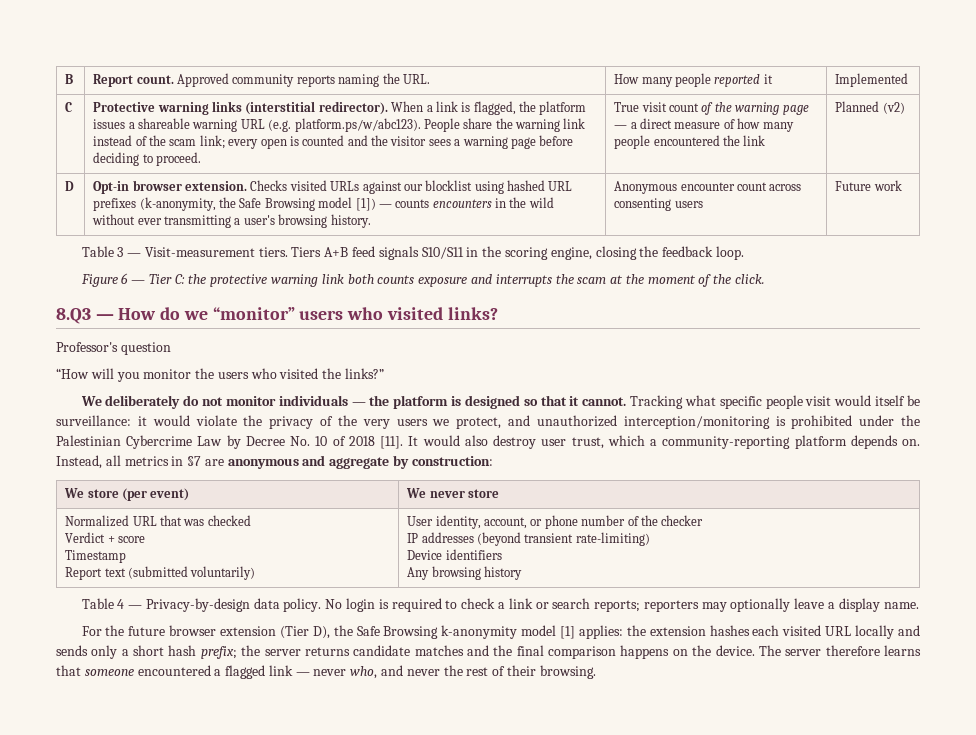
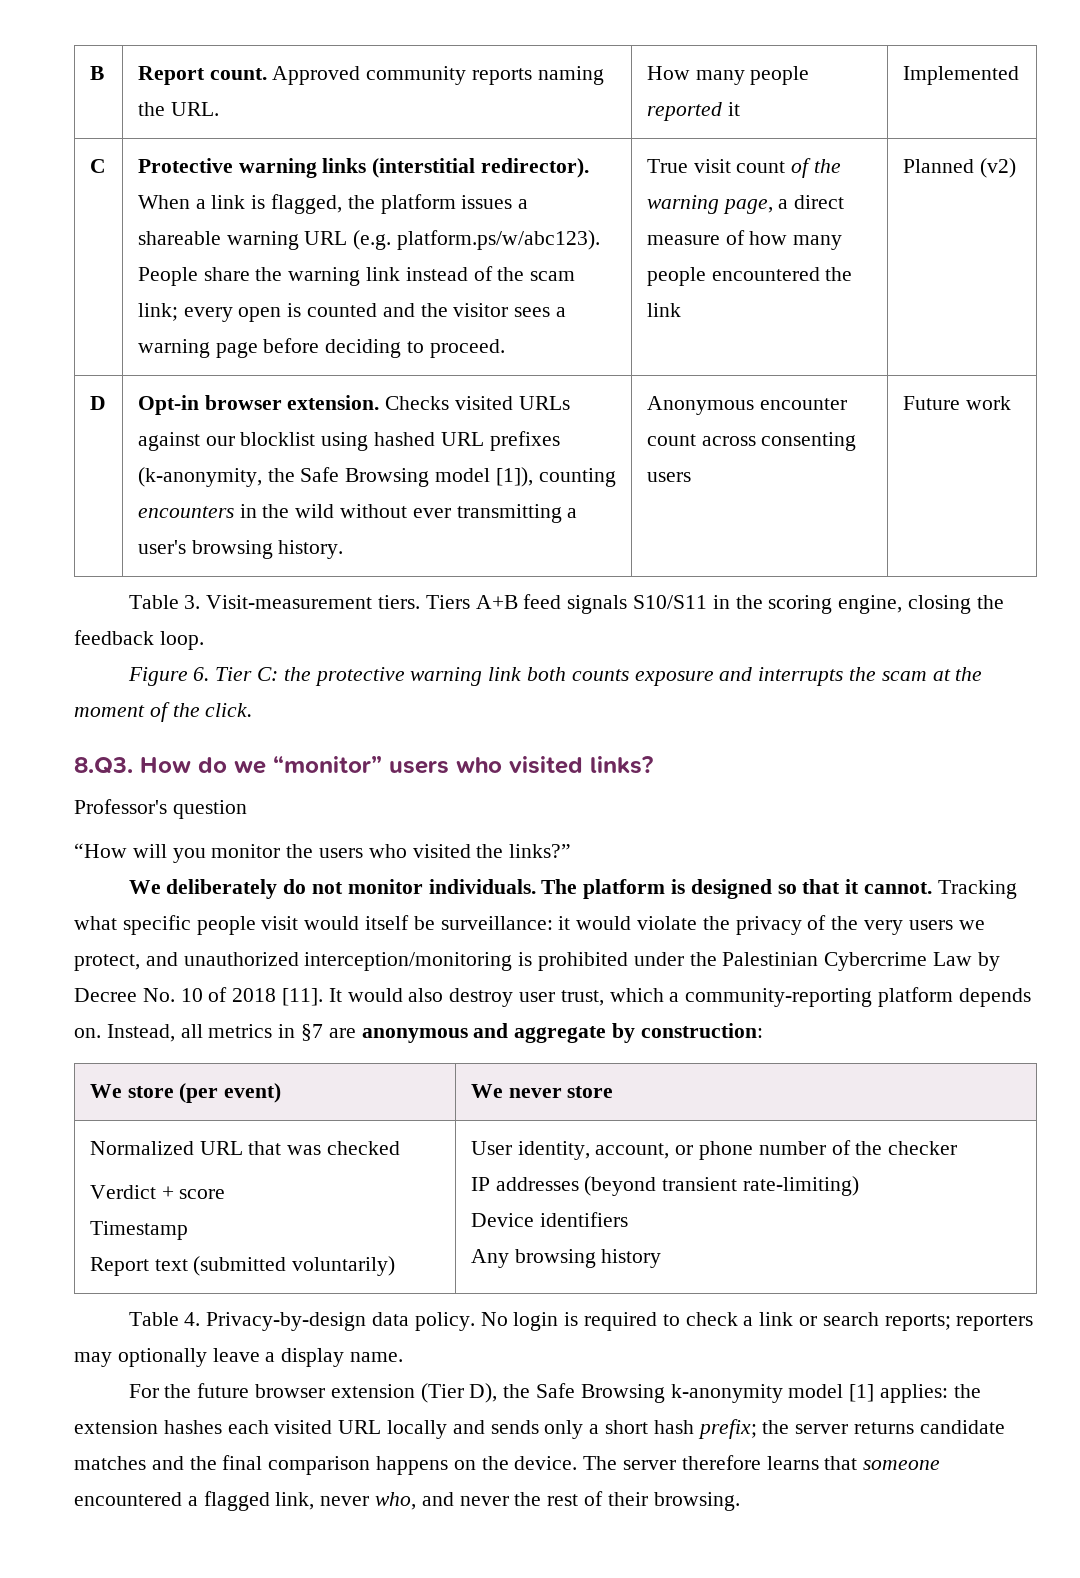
[782,105,809,115] [614,125,628,129] page — -> [722,199,773,214] page,
[355,198,430,211] [1]) — counts -> [495,467,616,487] [1]), counting
[117,247,142,257] 3 — -> [184,595,201,609] 3.
[121,273,146,284] 6 — -> [193,667,210,681] 6.
[56,308,114,324] 8.Q3 — -> [74,757,133,774] 8.Q3.
[278,395,390,406] individuals — the -> [428,879,578,894] individuals. The
[117,599,143,609] 4 — -> [184,1312,201,1326] 4.
[268,665,310,676] link — -> [275,1492,315,1510] link,

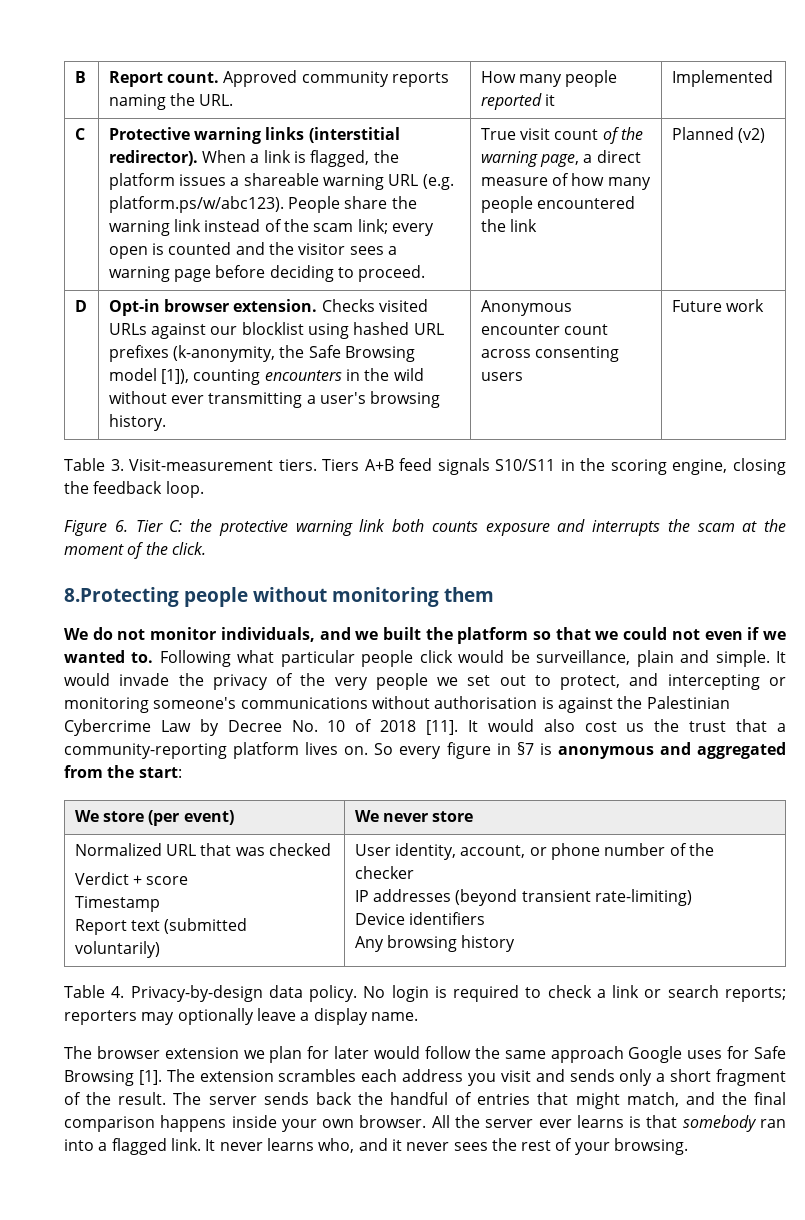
[74,755,653,774] [74,799,247,819] [74,843,572,863] [128,879,278,899] 8.Q3. How do we “monitor” users who visited links? // Professor's question // “How will you monitor the users who visited the links?” // We deliberately -> [64,587,494,607] [64,628,88,640] 8.Protecting people without monitoring them // We
[428,879,1017,899] [74,915,698,935] individuals. The platform is designed so that it cannot. Tracking what specific people visit would itself be surveillance: it would violate -> [220,627,787,644] [64,650,786,667] [64,673,170,686] individuals, and we built the platform so that we could not even if we wanted to. Following what particular people click would be surveillance, plain and simple. It would invade
[908,920,985,930] [74,952,684,971] users we protect, and unauthorized interception/monitoring is prohibited under -> [375,673,786,690] [64,696,613,713] people we set out to protect, and intercepting or monitoring someone's communications without authorisation is against
[449,987,1031,1007] [74,1024,273,1042] destroy user trust, which a community-reporting platform depends on. Instead, all metrics -> [584,719,786,732] [64,742,491,759] cost us the trust that a community-reporting platform lives on. So every figure
[328,1028,356,1038] are -> [539,743,552,755] is
[514,1023,763,1043] aggregate by construction: -> [697,742,786,759] [64,765,182,778] aggregated from the start:
[128,1383,981,1403] [74,1420,448,1439] For the future browser extension (Tier D), the Safe Browsing k-anonymity model [1] applies: the extension hashes each visited URL locally -> [64,1046,787,1063] [64,1069,531,1086] The browser extension we plan for later would follow the same approach Google uses for Safe Browsing [1]. The extension scrambles each address you visit
[653,1419,1005,1439] [74,1456,146,1470] hash prefix; the server returns candidate matches -> [716,1069,786,1086] [64,1092,679,1109] fragment of the result. The server sends back the handful of entries that might match,
[453,1455,941,1470] [74,1491,509,1511] on the device. The server therefore learns that someone encountered a flagged link, never who, and never -> [231,1115,787,1132] [64,1138,488,1155] inside your own browser. All the server ever learns is that somebody ran into a flagged link. It never learns who, and it never sees
[607,1492,648,1506] their -> [574,1142,610,1155] your

